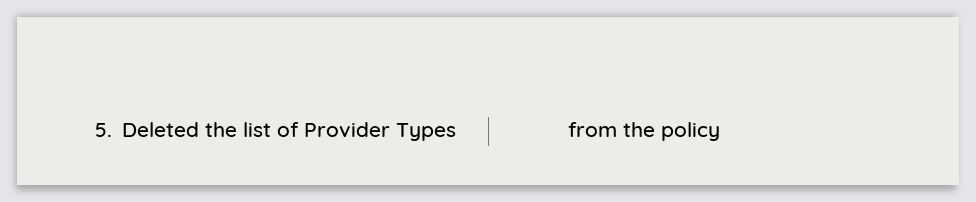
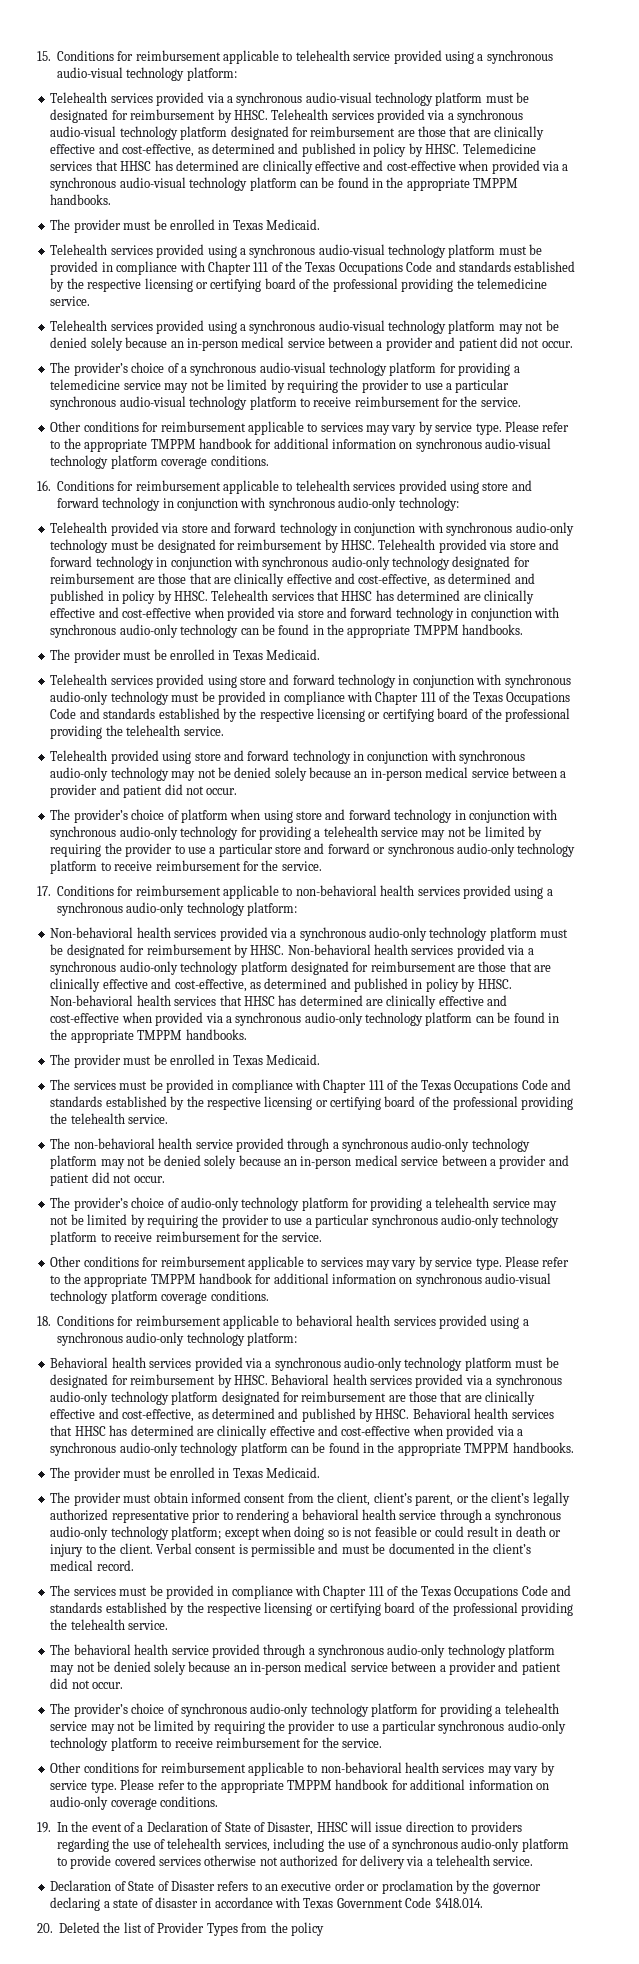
[94,123,112,137] 5. -> [36,50,553,64] [56,67,237,81] [50,92,530,106] [50,109,524,123] [50,126,545,140] [50,143,536,157] [50,160,569,174] [50,177,519,191] [50,194,112,205] [50,219,321,233] [50,244,543,258] [50,261,576,275] [50,278,547,292] [50,296,91,306] [50,320,559,334] [50,337,573,351] [50,362,520,376] [50,379,510,393] [50,396,521,410] [50,421,570,435] [50,438,552,452] [50,455,269,469] [36,480,532,494] [56,497,459,511] [50,522,574,536] [50,539,559,553] [50,556,530,570] [50,573,535,587] [50,590,534,604] [50,607,559,621] [50,624,524,638] [50,649,321,663] [50,674,571,688] [50,691,571,705] [50,708,571,722] [50,725,224,739] [50,750,526,764] [50,767,567,781] [50,784,238,798] [50,809,558,823] [50,826,542,840] [50,843,576,857] [50,860,322,874] [36,885,553,899] [56,902,298,916] [50,927,569,941] [50,944,534,958] [50,961,552,975] [50,978,512,992] [50,995,508,1009] [50,1012,559,1026] [50,1029,247,1043] [50,1054,321,1068] [50,1079,572,1093] [50,1096,573,1110] [50,1113,169,1124] [50,1138,530,1152] [50,1155,569,1169] [50,1172,165,1186] [50,1197,557,1211] [50,1214,560,1228] [50,1231,322,1245] [50,1256,570,1270] [50,1273,552,1287] [50,1290,269,1304] [36,1315,529,1329] [56,1332,298,1346] [50,1357,559,1371] [50,1374,562,1388] [50,1391,536,1405] [50,1408,554,1422] [50,1425,523,1439] [50,1442,574,1456] [50,1467,321,1481] [50,1492,570,1506] [50,1509,561,1523] [50,1526,562,1540] [50,1543,531,1557] [50,1560,134,1571] [50,1585,572,1599] [50,1602,573,1616] [50,1619,169,1630] [50,1644,556,1658] [50,1661,561,1675] [50,1678,124,1689] [50,1703,559,1717] [50,1720,566,1734] [50,1737,383,1751] [50,1762,555,1776] [50,1779,549,1793] [50,1796,219,1810] [36,1821,522,1835] [56,1838,569,1852] [56,1855,534,1869] [50,1880,541,1894] [50,1897,483,1911] [36,1923,53,1933] 15. Conditions for reimbursement applicable to telehealth service provided using a synchronous audio-visual technology platform: // Telehealth services provided via a synchronous audio-visual technology platform must be designated for reimbursement by HHSC. Telehealth services provided via a synchronous audio-visual technology platform designated for reimbursement are those that are clinically effective and cost-effective, as determined and published in policy by HHSC. Telemedicine services that HHSC has determined are clinically effective and cost-effective when provided via a synchronous audio-visual technology platform can be found in the appropriate TMPPM handbooks. // The provider must be enrolled in Texas Medicaid. // Telehealth services provided using a synchronous audio-visual technology platform must be provided in compliance with Chapter 111 of the Texas Occupations Code and standards established by the respective licensing or certifying board of the professional providing the telemedicine service. // Telehealth services provided using a synchronous audio-visual technology platform may not be denied solely because an in-person medical service between a provider and patient did not occur. // The provider’s choice of a synchronous audio-visual technology platform for providing a telemedicine service may not be limited by requiring the provider to use a particular synchronous audio-visual technology platform to receive reimbursement for the service. // Other conditions for reimbursement applicable to services may vary by service type. Please refer to the appropriate TMPPM handbook for additional information on synchronous audio-visual technology platform coverage conditions. // 16. Conditions for reimbursement applicable to telehealth services provided using store and forward technology in conjunction with synchronous audio-only technology: // Telehealth provided via store and forward technology in conjunction with synchronous audio-only technology must be designated for reimbursement by HHSC. Telehealth provided via store and forward technology in conjunction with synchronous audio-only technology designated for reimbursement are those that are clinically effective and cost-effective, as determined and published in policy by HHSC. Telehealth services that HHSC has determined are clinically effective and cost-effective when provided via store and forward technology in conjunction with synchronous audio-only technology can be found in the appropriate TMPPM handbooks. // The provider must be enrolled in Texas Medicaid. // Telehealth services provided using store and forward technology in conjunction with synchronous audio-only technology must be provided in compliance with Chapter 111 of the Texas Occupations Code and standards established by the respective licensing or certifying board of the professional providing the telehealth service. // Telehealth provided using store and forward technology in conjunction with synchronous audio-only technology may not be denied solely because an in-person medical service between a provider and patient did not occur. // The provider’s choice of platform when using store and forward technology in conjunction with synchronous audio-only technology for providing a telehealth service may not be limited by requiring the provider to use a particular store and forward or synchronous audio-only technology platform to receive reimbursement for the service. // 17. Conditions for reimbursement applicable to non-behavioral health services provided using a synchronous audio-only technology platform: // Non-behavioral health services provided via a synchronous audio-only technology platform must be designated for reimbursement by HHSC. Non-behavioral health services provided via a synchronous audio-only technology platform designated for reimbursement are those that are clinically effective and cost-effective, as determined and published in policy by HHSC. Non-behavioral health services that HHSC has determined are clinically effective and cost-effective when provided via a synchronous audio-only technology platform can be found in the appropriate TMPPM handbooks. // The provider must be enrolled in Texas Medicaid. // The services must be provided in compliance with Chapter 111 of the Texas Occupations Code and standards established by the respective licensing or certifying board of the professional providing the telehealth service. // The non-behavioral health service provided through a synchronous audio-only technology platform may not be denied solely because an in-person medical service between a provider and patient did not occur. // The provider’s choice of audio-only technology platform for providing a telehealth service may not be limited by requiring the provider to use a particular synchronous audio-only technology platform to receive reimbursement for the service. // Other conditions for reimbursement applicable to services may vary by service type. Please refer to the appropriate TMPPM handbook for additional information on synchronous audio-visual technology platform coverage conditions. // 18. Conditions for reimbursement applicable to behavioral health services provided using a synchronous audio-only technology platform: // Behavioral health services provided via a synchronous audio-only technology platform must be designated for reimbursement by HHSC. Behavioral health services provided via a synchronous audio-only technology platform designated for reimbursement are those that are clinically effective and cost-effective, as determined and published by HHSC. Behavioral health services that HHSC has determined are clinically effective and cost-effective when provided via a synchronous audio-only technology platform can be found in the appropriate TMPPM handbooks. // The provider must be enrolled in Texas Medicaid. // The provider must obtain informed consent from the client, client’s parent, or the client’s legally authorized representative prior to rendering a behavioral health service through a synchronous audio-only technology platform; except when doing so is not feasible or could result in death or injury to the client. Verbal consent is permissible and must be documented in the client’s medical record. // The services must be provided in compliance with Chapter 111 of the Texas Occupations Code and standards established by the respective licensing or certifying board of the professional providing the telehealth service. // The behavioral health service provided through a synchronous audio-only technology platform may not be denied solely because an in-person medical service between a provider and patient did not occur. // The provider’s choice of synchronous audio-only technology platform for providing a telehealth service may not be limited by requiring the provider to use a particular synchronous audio-only technology platform to receive reimbursement for the service. // Other conditions for reimbursement applicable to non-behavioral health services may vary by service type. Please refer to the appropriate TMPPM handbook for additional information on audio-only coverage conditions. // 19. In the event of a Declaration of State of Disaster, HHSC will issue direction to providers regarding the use of telehealth services, including the use of a synchronous audio-only platform to provide covered services otherwise not authorized for delivery via a telehealth service. // Declaration of State of Disaster refers to an executive order or proclamation by the governor declaring a state of disaster in accordance with Texas Government Code §418.014. // 20.

